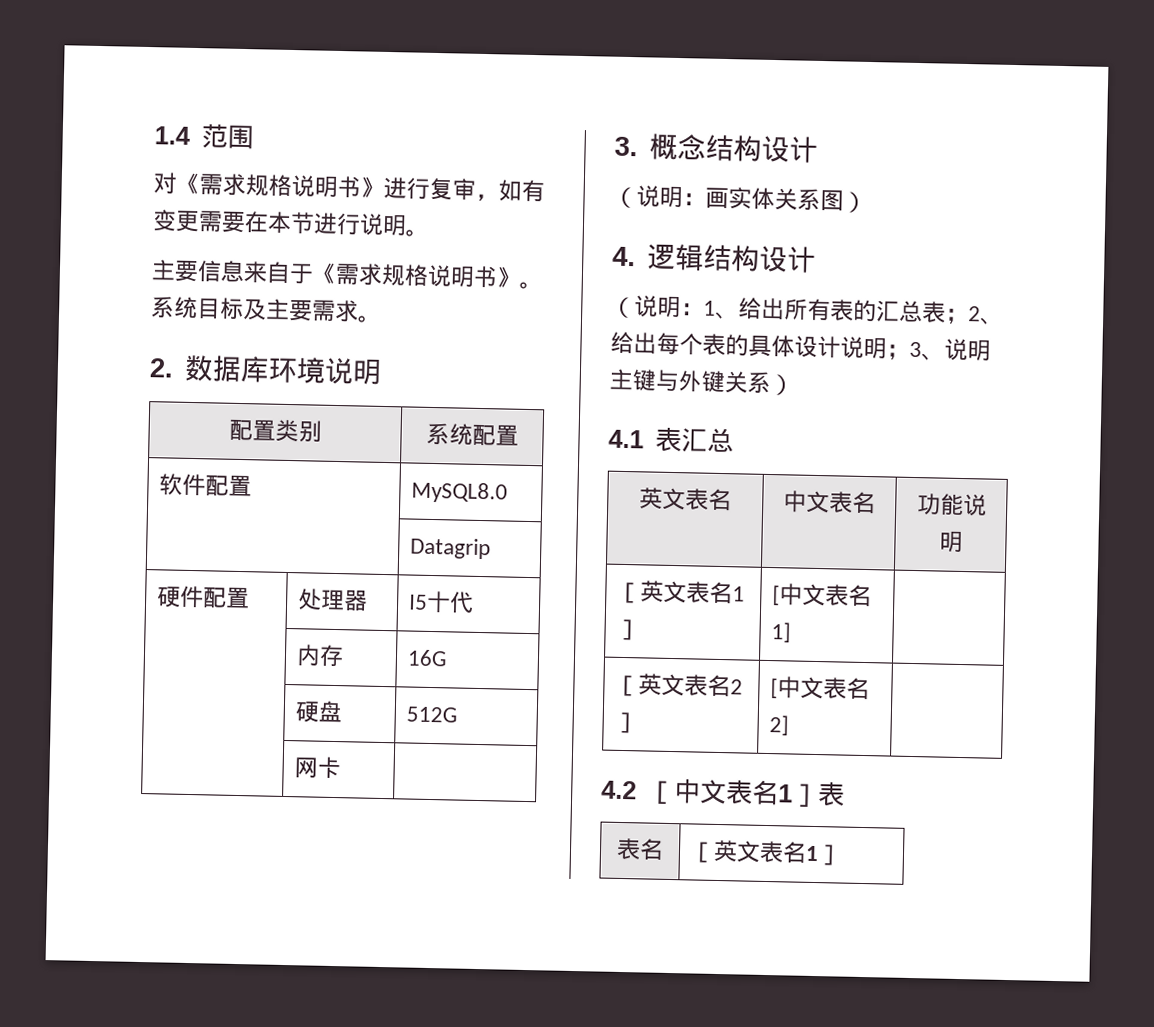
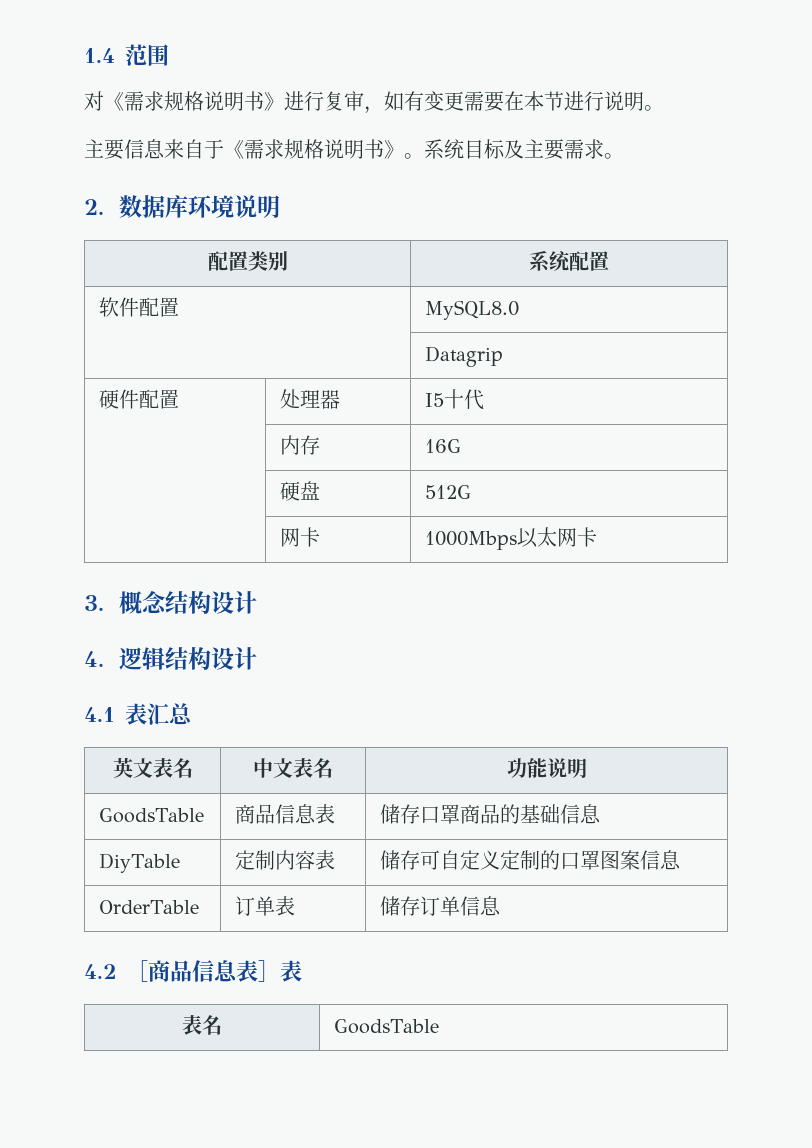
(342, 768) none -> [425,527,598,550] 1000Mbps以太网卡
[613,185,867,213] // （说明：画实体关系图） -> (258, 602) none
[611,295,1004,325] [610,331,991,362] [609,368,794,396] // （说明：1、给出所有表的汇总表；2、给出每个表的具体设计说明；3、说明主键与外键关系） -> (258, 658) none
[617,580,746,605] [616,618,641,641] [772,583,873,608] [771,622,792,643] [615,673,744,698] [614,711,639,734] [770,676,871,701] [769,715,790,736] ［英文表名1］ | [中文表名1] | // ［英文表名2］ | [中文表名2] | -> [99,808,205,823] [235,804,336,824] [380,804,602,824] [99,853,181,873] [235,850,336,870] [380,850,682,870] [99,900,200,914] [235,896,296,916] [380,896,502,916] GoodsTable | 商品信息表 | 储存口罩商品的基础信息 // DiyTable | 定制内容表 | 储存可自定义定制的口罩图案信息 // OrderTable | 订单表 | 储存订单信息
[673,778,793,806] 中文表名1 -> [148,960,258,982] 商品信息表
[690,839,843,866] ［英文表名1］ -> [334,1019,440,1034] GoodsTable

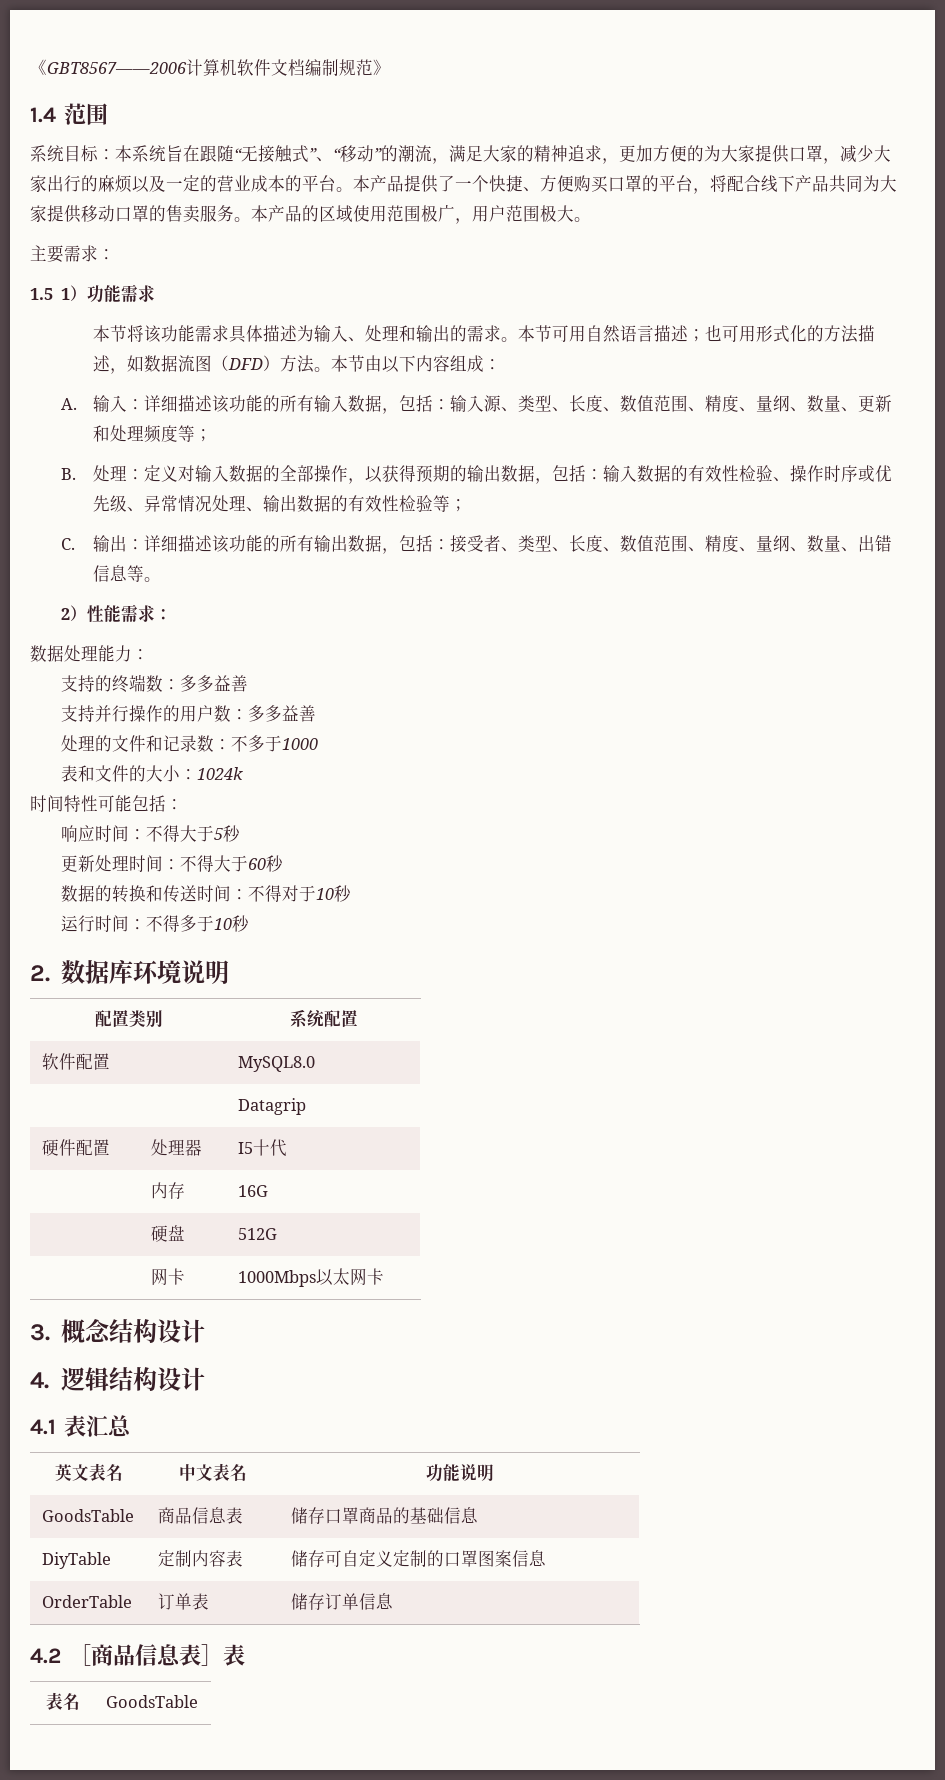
[84,44,169,66] [84,91,664,114] [84,139,624,160] 1.4范围 // 对《需求规格说明书》进行复审，如有变更需要在本节进行说明。 // 主要信息来自于《需求规格说明书》。系统目标及主要需求。 -> [30,59,390,76] [30,103,109,125] [30,145,891,164] [30,175,897,194] [30,205,591,224] [30,245,115,263] [30,284,156,302] [92,325,875,343] [92,355,501,374] [61,395,892,414] [92,425,212,443] [61,465,892,484] [92,495,467,512] [61,535,892,554] [92,565,161,582] [61,604,173,623] [30,645,149,662] [61,674,249,693] [61,705,317,722] [61,735,319,752] [61,765,244,782] [30,795,183,813] [61,825,241,842] [61,855,284,872] [61,885,352,903] [61,915,250,932] 《GBT8567——2006计算机软件文档编制规范》 // 1.4范围 // 系统目标：本系统旨在跟随“无接触式”、“移动”的潮流，满足大家的精神追求，更加方便的为大家提供口罩，减少大家出行的麻烦以及一定的营业成本的平台。本产品提供了一个快捷、方便购买口罩的平台，将配合线下产品共同为大家提供移动口罩的售卖服务。本产品的区域使用范围极广，用户范围极大。 // 主要需求： // 1.5 1）功能需求 // 本节将该功能需求具体描述为输入、处理和输出的需求。本节可用自然语言描述；也可用形式化的方法描述，如数据流图（DFD）方法。本节由以下内容组成： // A.输入：详细描述该功能的所有输入数据，包括：输入源、类型、长度、数值范围、精度、量纲、数量、更新和处理频度等； // B.处理：定义对输入数据的全部操作，以获得预期的输出数据，包括：输入数据的有效性检验、操作时序或优先级、异常情况处理、输出数据的有效性检验等； // C.输出：详细描述该功能的所有输出数据，包括：接受者、类型、长度、数值范围、精度、量纲、数量、出错信息等。 // 2）性能需求： // 数据处理能力： // 支持的终端数：多多益善 // 支持并行操作的用户数：多多益善 // 处理的文件和记录数：不多于1000 // 表和文件的大小：1024k // 时间特性可能包括： // 响应时间：不得大于5秒 // 更新处理时间：不得大于60秒 // 数据的转换和传送时间：不得对于10秒 // 运行时间：不得多于10秒

